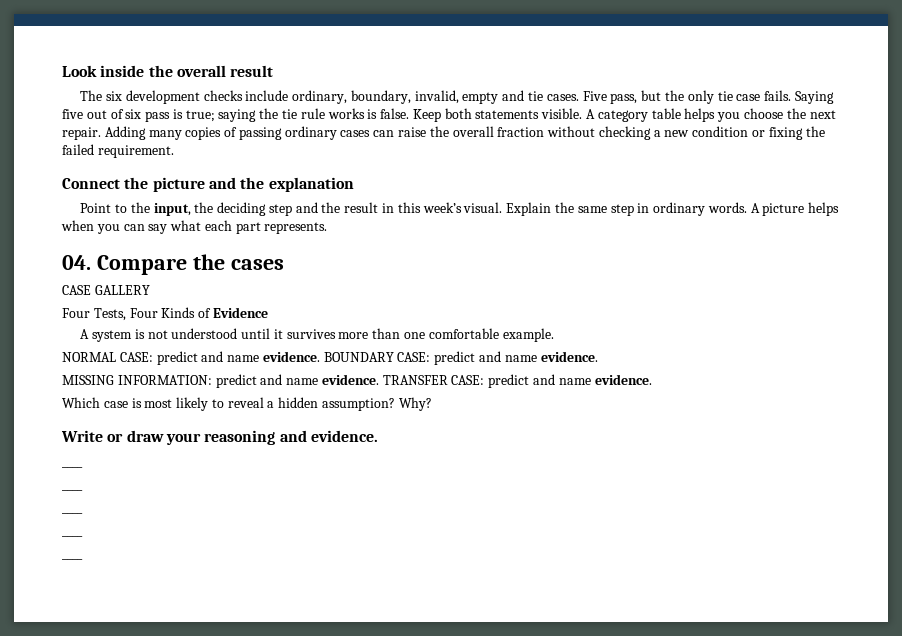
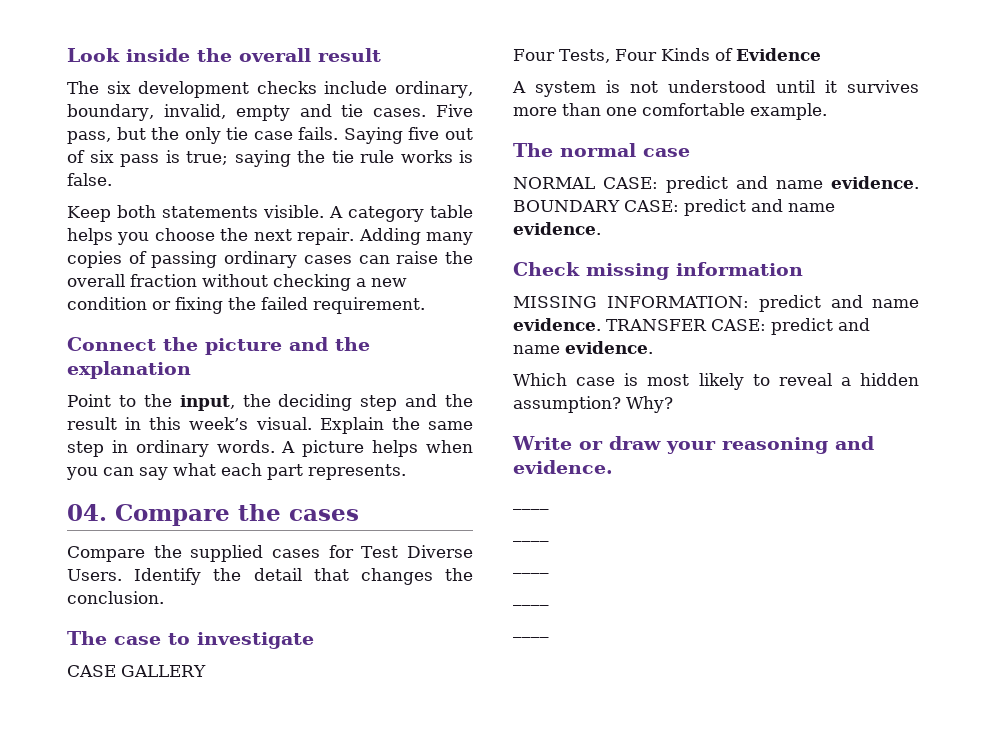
(410, 113) none -> (112, 179) //
(284, 264) none -> [67,545,473,562] [67,568,473,585] [67,591,164,604] [67,631,314,649] // Compare the supplied cases for Test Diverse Users. Identify the detail that changes the conclusion. // The case to investigate
(554, 335) none -> [513,143,690,157] // The normal case
(598, 356) none -> [513,262,803,280] // Check missing information

